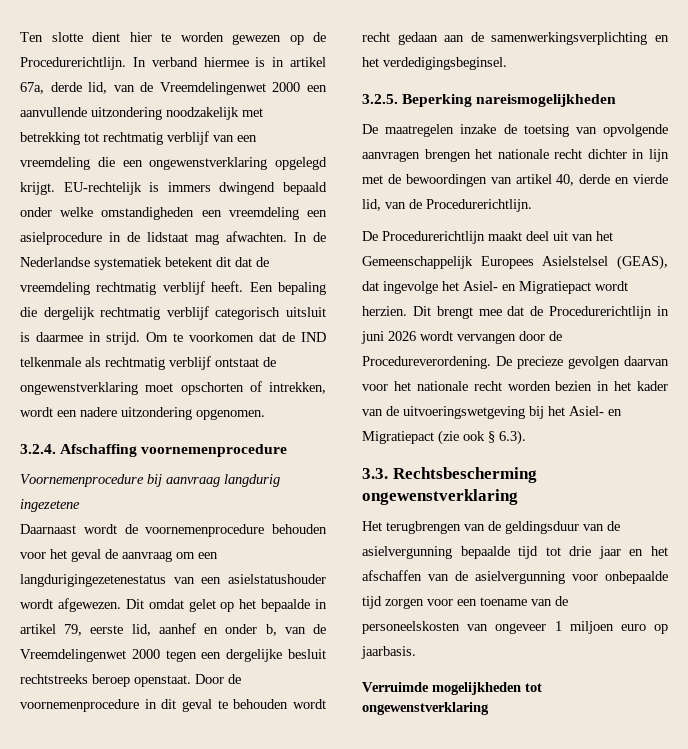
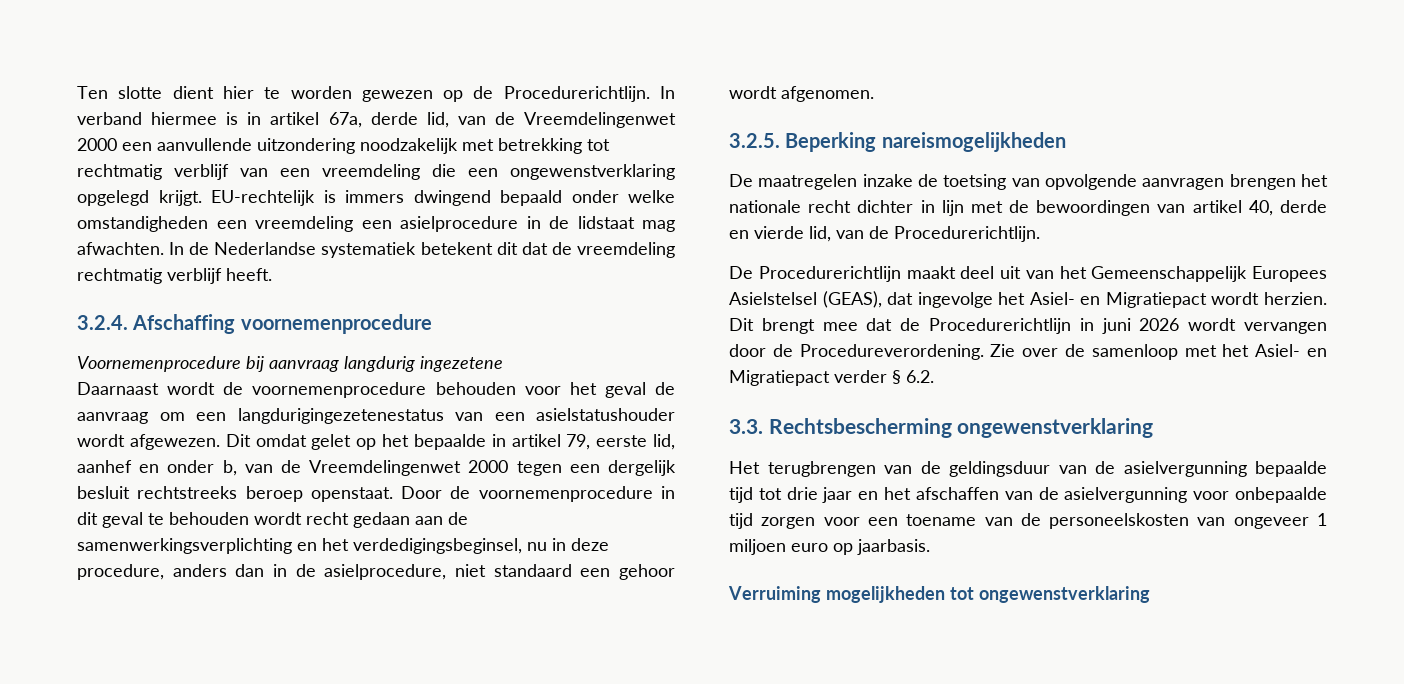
[249,282,326,295] [20,306,326,320] [20,332,326,345] [20,356,276,370] [20,381,326,395] [20,407,265,420] Een bepaling die dergelijk rechtmatig verblijf categorisch uitsluit is daarmee in strijd. Om te voorkomen dat de IND telkenmale als rechtmatig verblijf ontstaat de ongewenstverklaring moet opschorten of intrekken, wordt een nadere uitzondering opgenomen. -> (272, 274) none
[226,649,283,662] dergelijke -> [608,460,676,476] dergelijk
[383,57,507,70] verdedigingsbeginsel. -> [353,538,609,554] [77,564,675,580] [729,86,874,102] verdedigingsbeginsel, nu in deze procedure, anders dan in de asielprocedure, niet standaard een gehoor wordt afgenomen.
[496,356,669,369] [362,381,668,391] [362,406,622,419] [362,430,526,445] De precieze gevolgen daarvan voor het nationale recht worden bezien in het kader van de uitvoeringswetgeving bij het Asiel- en Migratiepact (zie ook § 6.3). -> [990,344,1327,360] [729,370,934,386] Zie over de samenloop met het Asiel- en Migratiepact verder § 6.2.
[362,682,429,692] Verruimde -> [728,586,821,603] Verruiming

